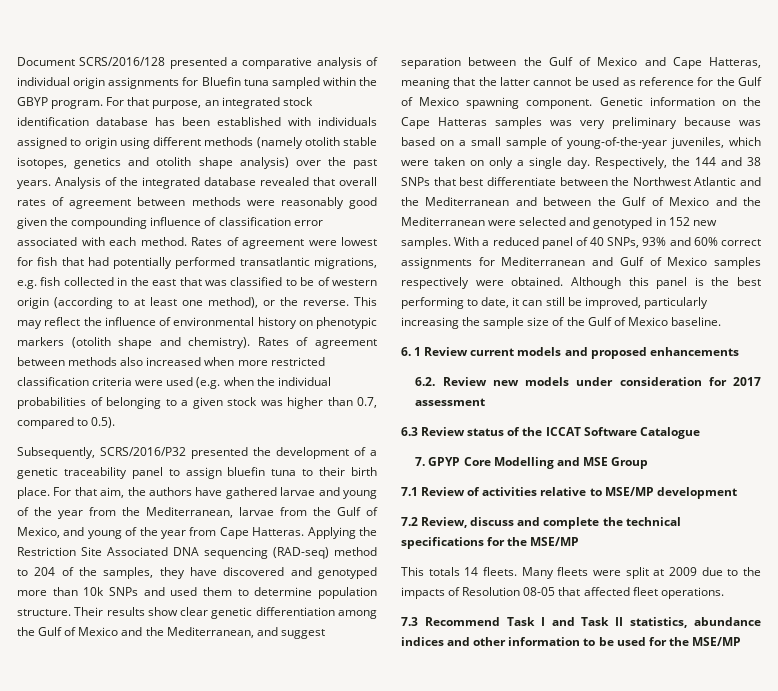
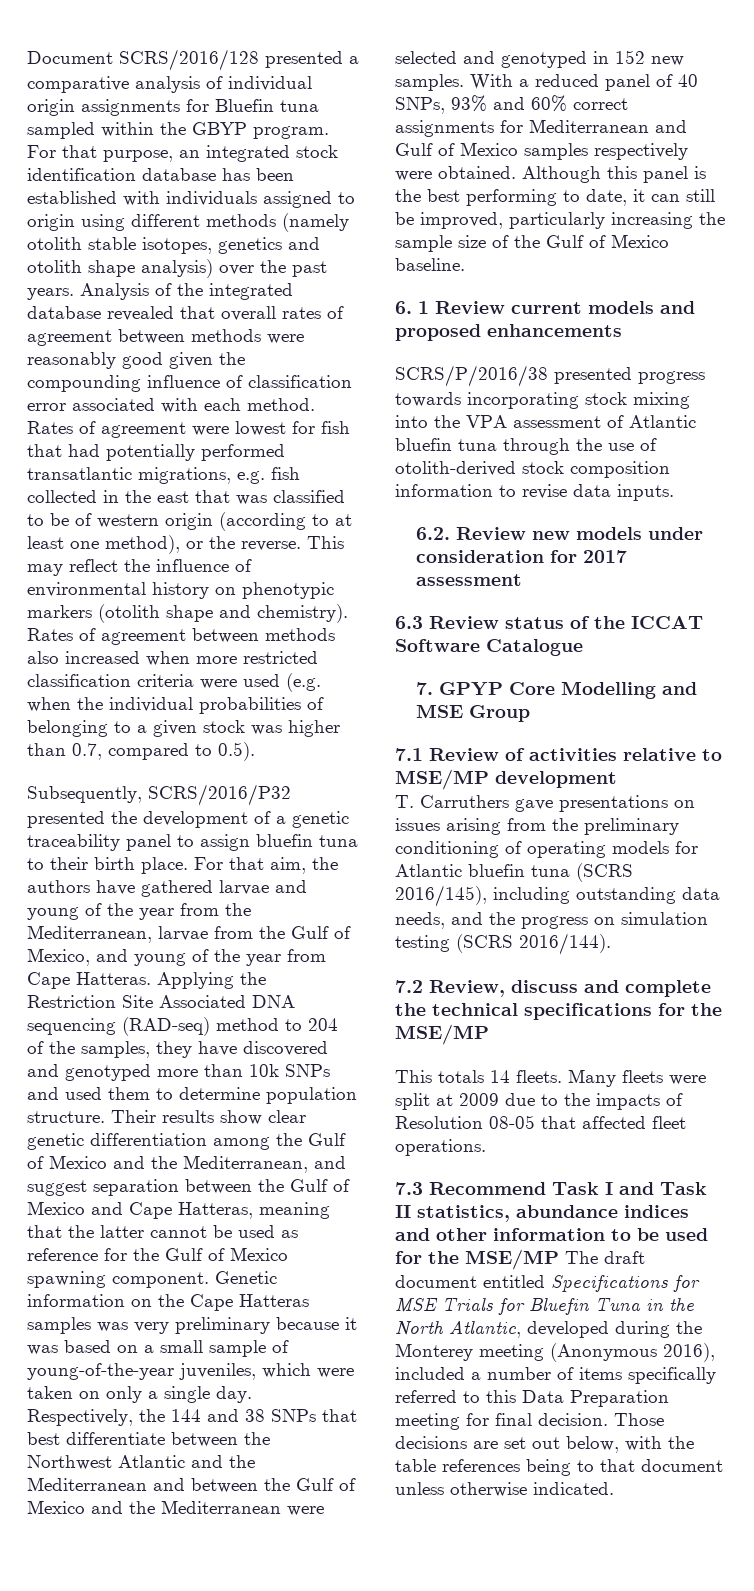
(731, 121) none -> [345,1317,357,1330] it
(739, 351) none -> [395,365,705,387] [395,392,690,409] [395,415,696,428] [395,438,657,455] [395,461,670,478] [395,484,674,501] // SCRS/P/2016/38 presented progress towards incorporating stock mixing into the VPA assessment of Atlantic bluefin tuna through the use of otolith-derived stock composition information to revise data inputs.
(737, 493) none -> [395,795,695,812] [395,818,679,835] [395,841,698,858] [395,863,633,882] [395,885,720,907] [395,912,708,929] [395,933,611,955] // T. Carruthers gave presentations on issues arising from the preliminary conditioning of operating models for Atlantic bluefin tuna (SCRS 2016/145), including outstanding data needs, and the progress on simulation testing (SCRS 2016/144).
(741, 641) none -> [565,1251,645,1264] [395,1275,700,1292] [395,1297,694,1315] [395,1320,702,1338] [395,1343,715,1362] [395,1367,716,1384] [395,1390,669,1407] [395,1413,664,1430] [395,1436,694,1453] [395,1459,723,1476] [395,1482,614,1497] The draft document entitled Specifications for MSE Trials for Bluefin Tuna in the North Atlantic, developed during the Monterey meeting (Anonymous 2016), included a number of items specifically referred to this Data Preparation meeting for final decision. Those decisions are set out below, with the table references being to that document unless otherwise indicated.

